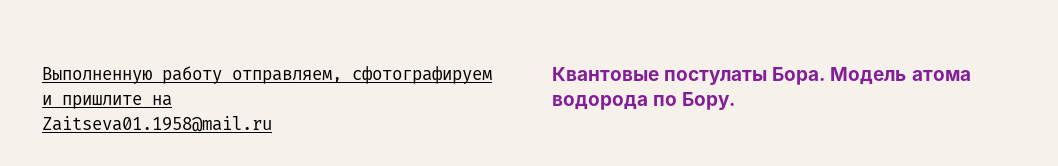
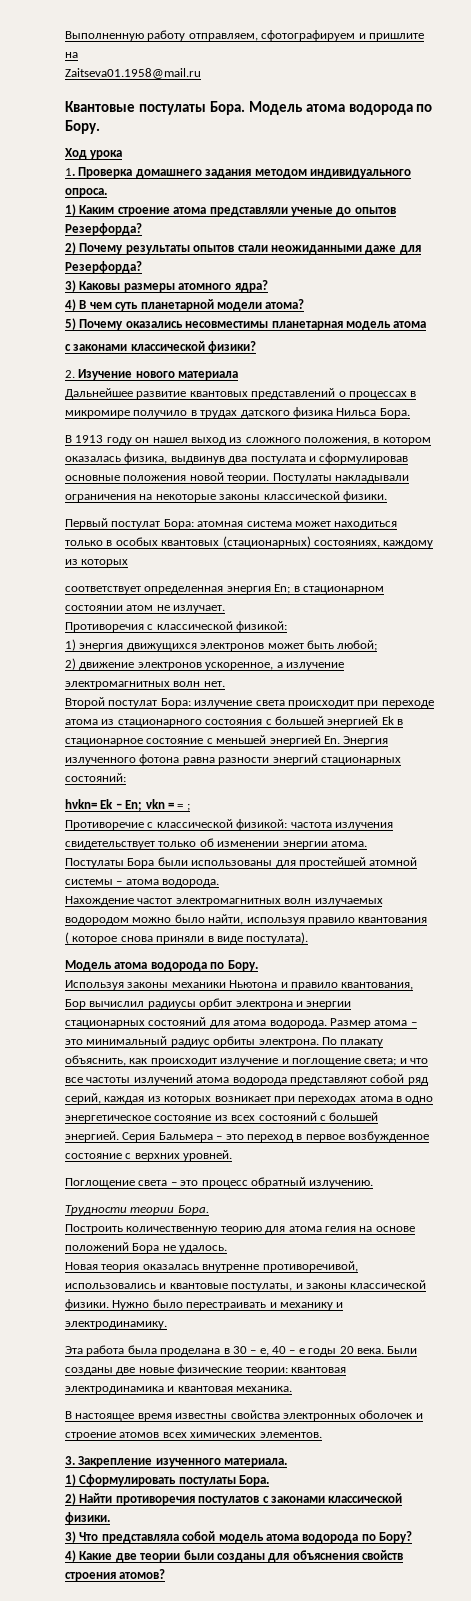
(736, 101) none -> [65,148,123,159] [65,167,411,178] [65,188,107,197] [65,204,396,216] [65,223,142,235] [65,242,421,254] [65,261,142,273] [65,280,268,292] [65,299,305,311] [65,318,427,330] [65,341,257,353] [65,369,239,380] [65,388,417,399] [65,407,410,418] [65,435,431,445] [65,453,409,464] [65,472,409,483] [65,491,387,502] [65,518,398,529] [65,536,434,548] [65,559,129,567] [65,584,384,594] [65,605,226,613] [65,621,288,632] [65,639,378,651] [65,658,344,670] [65,681,225,689] [65,697,434,708] [65,716,403,727] [65,735,389,746] [65,754,401,765] [65,773,126,782] [65,799,190,811] [65,819,393,830] [65,838,367,849] [65,857,418,868] [65,879,220,887] [65,896,383,906] [65,914,428,925] [65,932,309,944] [65,960,258,971] [65,980,414,990] [65,998,352,1009] [65,1017,417,1028] [65,1036,384,1047] [65,1055,428,1066] [65,1074,429,1085] [65,1093,434,1104] [65,1112,379,1123] [65,1131,429,1142] [65,1150,233,1161] [65,1177,374,1188] [65,1205,209,1215] [65,1224,415,1234] [65,1242,228,1253] [65,1261,358,1272] [65,1280,427,1291] [65,1299,344,1310] [65,1321,167,1329] [65,1345,418,1356] [65,1364,346,1375] [65,1386,293,1394] [65,1410,423,1421] [65,1432,322,1440] [65,1456,288,1467] [65,1474,270,1486] [65,1493,403,1505] [65,1512,110,1524] [65,1531,412,1543] [65,1550,403,1562] [65,1569,166,1581] // Ход урока // 1. Проверка домашнего задания методом индивидуального опроса. // 1) Каким строение атома представляли ученые до опытов Резерфорда? // 2) Почему результаты опытов стали неожиданными даже для Резерфорда? // 3) Каковы размеры атомного ядра? // 4) В чем суть планетарной модели атома? // 5) Почему оказались несовместимы планетарная модель атома // с законами классической физики? // 2. Изучение нового материала // Дальнейшее развитие квантовых представлений о процессах в микромире получило в трудах датского физика Нильса Бора. // В 1913 году он нашел выход из сложного положения, в котором оказалась физика, выдвинув два постулата и сформулировав основные положения новой теории. Постулаты накладывали ограничения на некоторые законы классической физики. // Первый постулат Бора: атомная система может находиться только в особых квантовых (стационарных) состояниях, каждому из которых // соответствует определенная энергия En; в стационарном состоянии атом не излучает. // Противоречия с классической физикой: // 1) энергия движущихся электронов может быть любой; // 2) движение электронов ускоренное, а излучение электромагнитных волн нет. // Второй постулат Бора: излучение света происходит при переходе атома из стационарного состояния с большей энергией Ek в стационарное состояние с меньшей энергией En. Энергия излученного фотона равна разности энергий стационарных состояний: // hνkn= Ek – En; νkn = = ; // Противоречие с классической физикой: частота излучения свидетельствует только об изменении энергии атома. // Постулаты Бора были использованы для простейшей атомной системы – атома водорода. // Нахождение частот электромагнитных волн излучаемых водородом можно было найти, используя правило квантования ( которое снова приняли в виде постулата). // Модель атома водорода по Бору. // Используя законы механики Ньютона и правило квантования, Бор вычислил радиусы орбит электрона и энергии стационарных состояний для атома водорода. Размер атома – это минимальный радиус орбиты электрона. По плакату объяснить, как происходит излучение и поглощение света; и что все частоты излучений атома водорода представляют собой ряд серий, каждая из которых возникает при переходах атома в одно энергетическое состояние из всех состояний с большей энергией. Серия Бальмера – это переход в первое возбужденное состояние с верхних уровней. // Поглощение света – это процесс обратный излучению. // Трудности теории Бора. // Построить количественную теорию для атома гелия на основе положений Бора не удалось. // Новая теория оказалась внутренне противоречивой, использовались и квантовые постулаты, и законы классической физики. Нужно было перестраивать и механику и электродинамику. // Эта работа была проделана в 30 – е, 40 – е годы 20 века. Были созданы две новые физические теории: квантовая электродинамика и квантовая механика. // В настоящее время известны свойства электронных оболочек и строение атомов всех химических элементов. // 3. Закрепление изученного материала. // 1) Сформулировать постулаты Бора. // 2) Найти противоречия постулатов с законами классической физики. // 3) Что представляла собой модель атома водорода по Бору? // 4) Какие две теории были созданы для объяснения свойств строения атомов?

